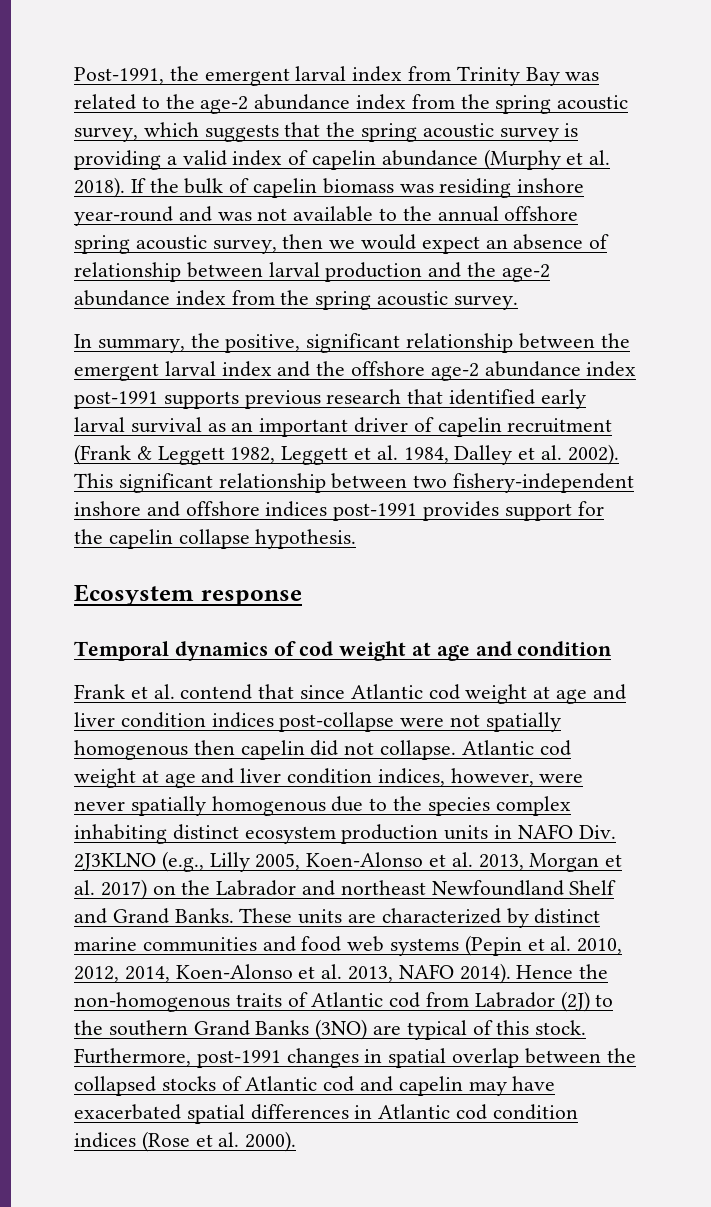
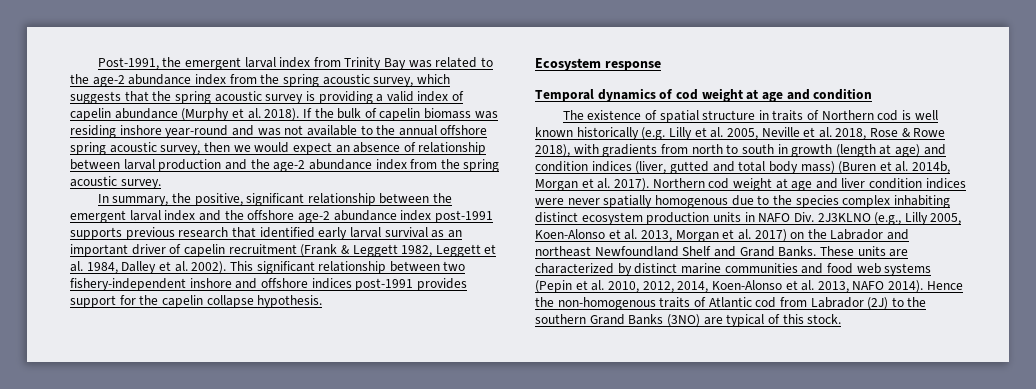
[74,684,423,700] Frank et al. contend that since Atlantic -> [562,110,938,123] [535,127,946,140] [535,144,946,157] [535,161,951,174] [535,178,705,191] The existence of spatial structure in traits of Northern cod is well known historically (e.g. Lilly et al. 2005, Neville et al. 2018, Rose & Rowe 2018), with gradients from north to south in growth (length at age) and condition indices (liver, gutted and total body mass) (Buren et al. 2014b, Morgan et al. 2017). Northern
[279,712,561,732] [74,740,571,760] [74,768,534,788] post-collapse were not spatially homogenous then capelin did not collapse. Atlantic cod weight at age and liver condition indices, however, -> (966, 183) none
[74,1048,636,1068] [74,1076,556,1096] [74,1104,578,1124] [74,1131,297,1152] Furthermore, post-1991 changes in spatial overlap between the collapsed stocks of Atlantic cod and capelin may have exacerbated spatial differences in Atlantic cod condition indices (Rose et al. 2000). -> (842, 319) none

